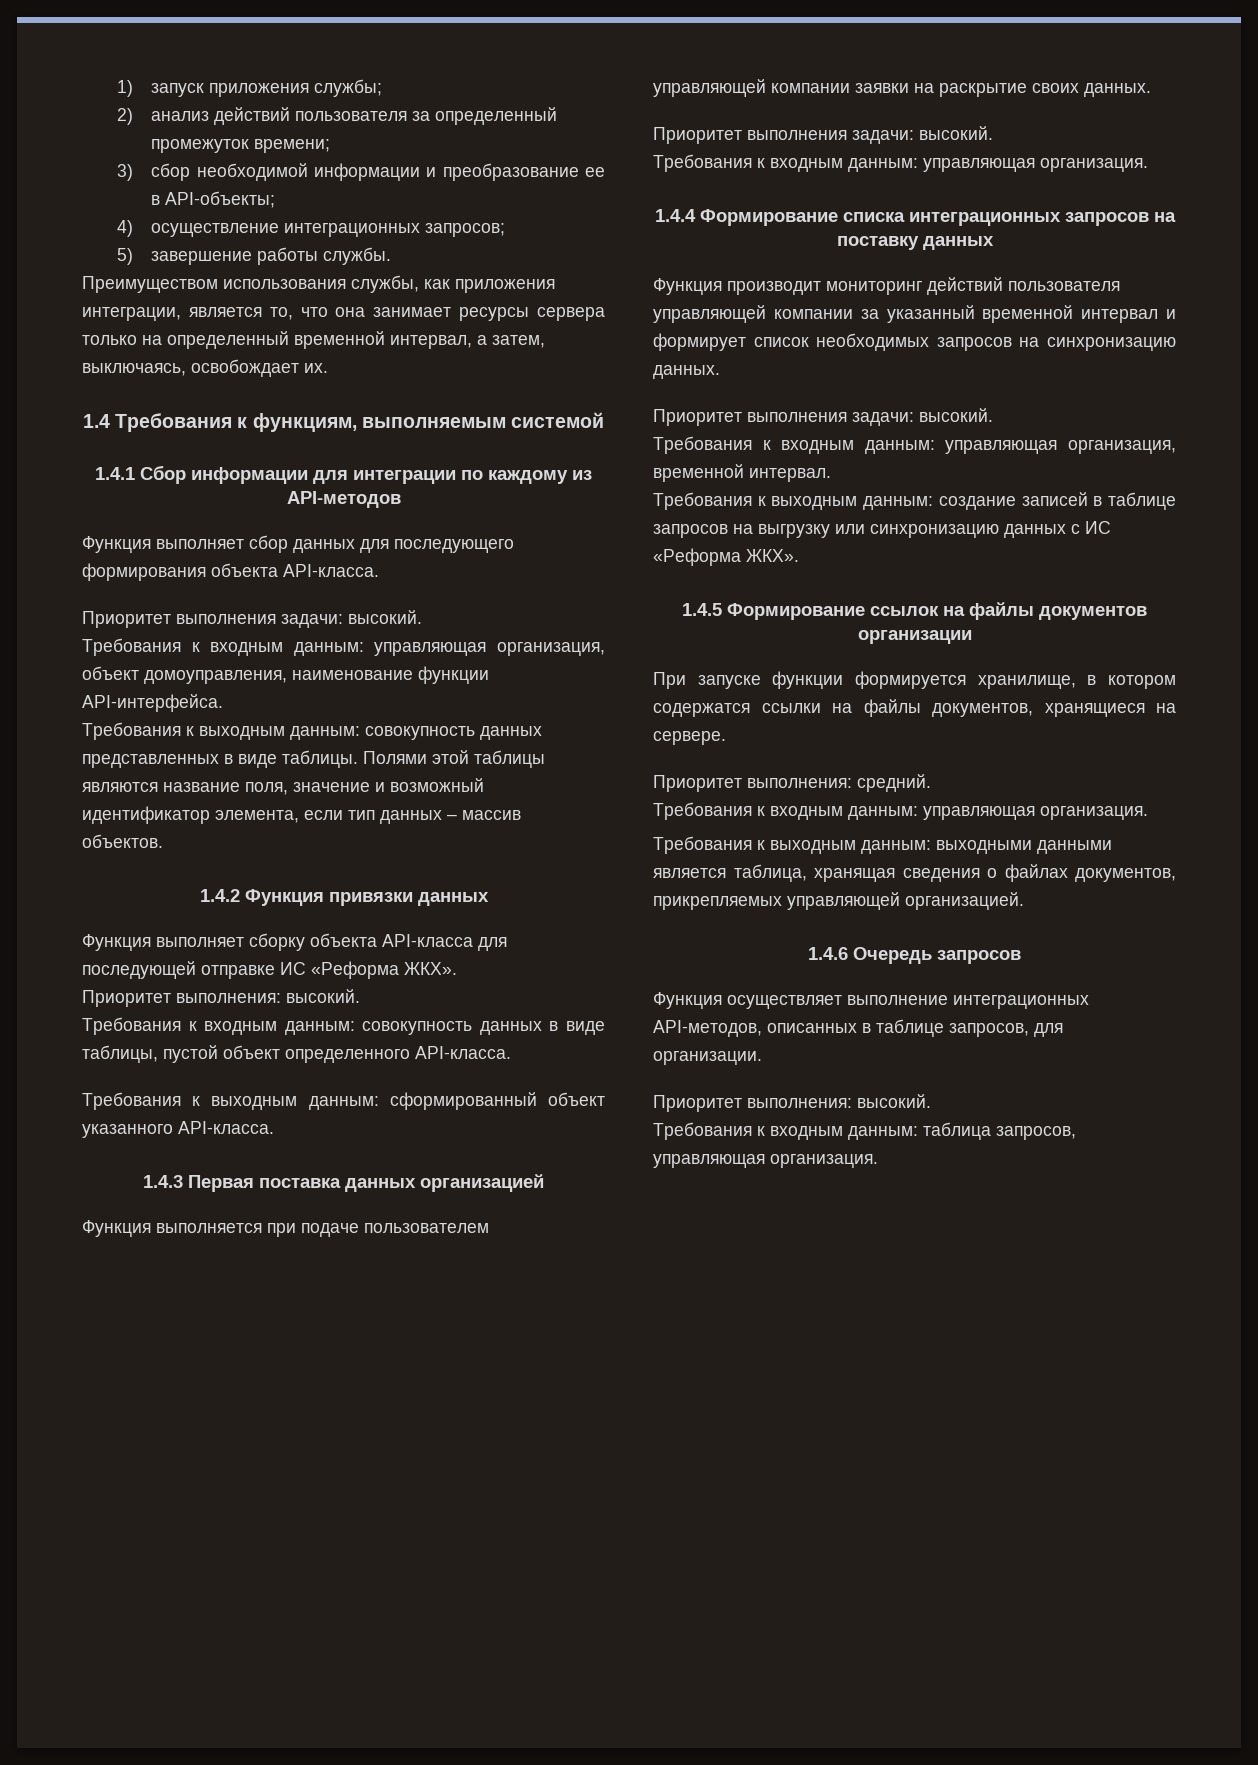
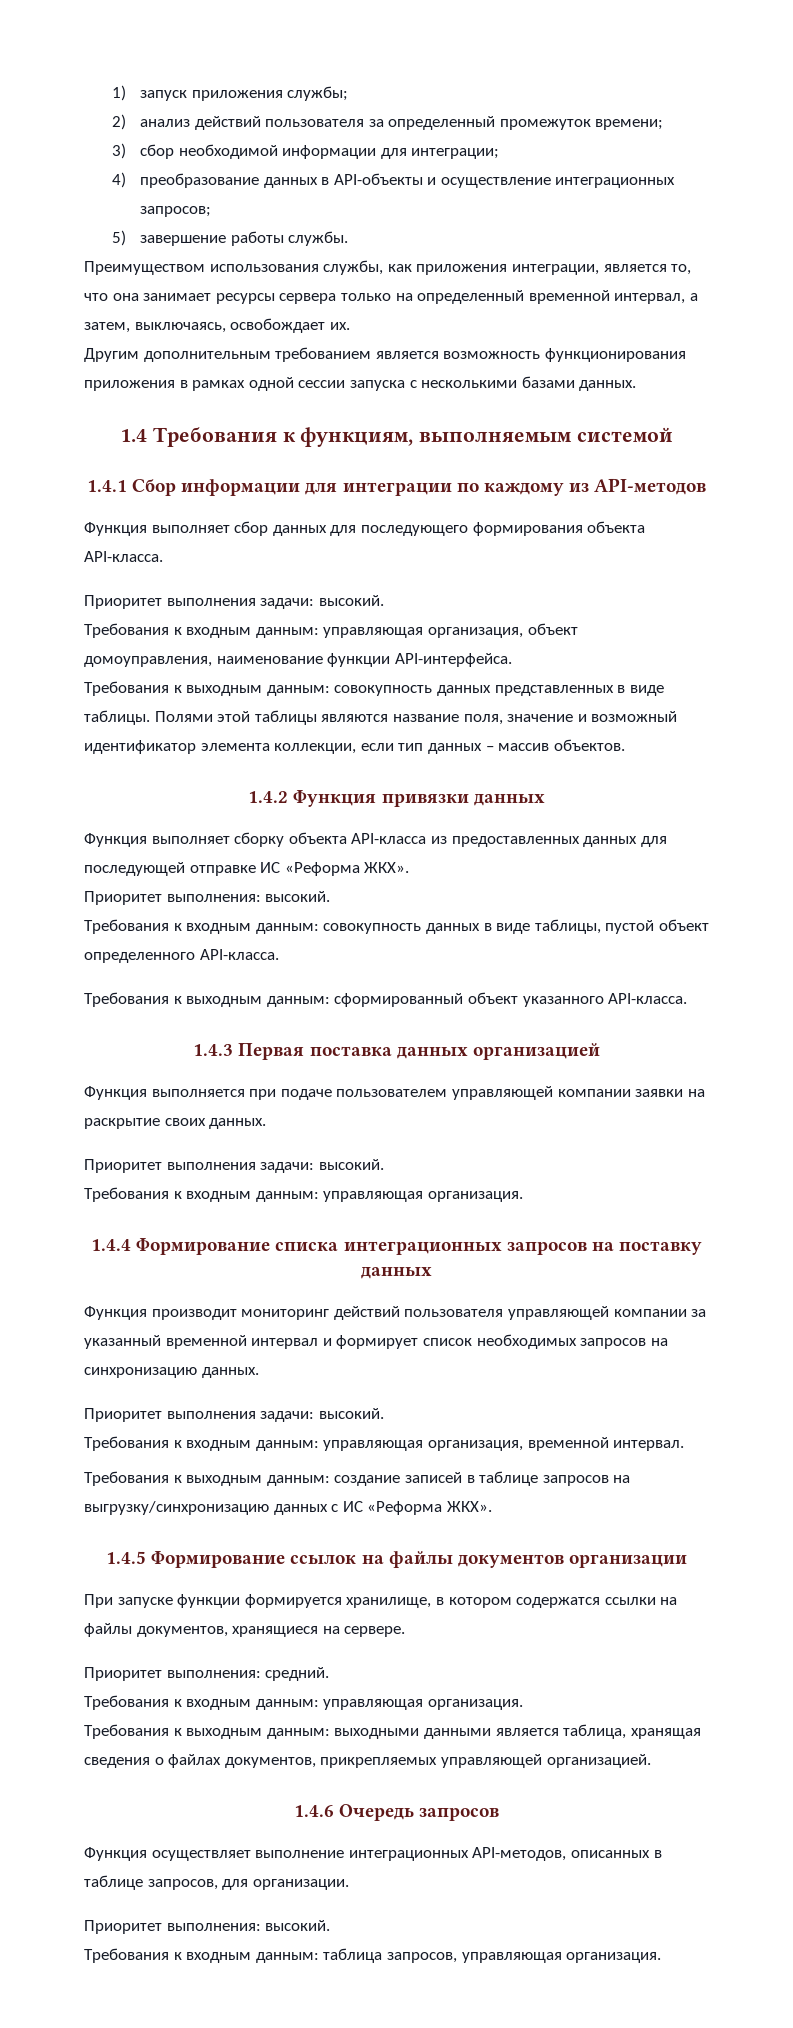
[426,163,605,181] [151,191,276,208] [116,220,133,237] и преобразование ее в API-объекты; // 4) -> [380,148,500,159] [111,172,437,188] для интеграции; // 4) преобразование данных в API-объекты и
(328, 368) none -> [84,347,686,362] [84,376,637,391] // Другим дополнительным требованием является возможность функционирования приложения в рамках одной сессии запуска с несколькими базами данных.
[215,810,299,823] элемента, -> [200,743,357,754] элемента коллекции,
(473, 940) none -> [430,836,638,847] из предоставленных данных
[758,524,999,538] выгрузку или синхронизацию -> [84,1501,269,1515] выгрузку/синхронизацию

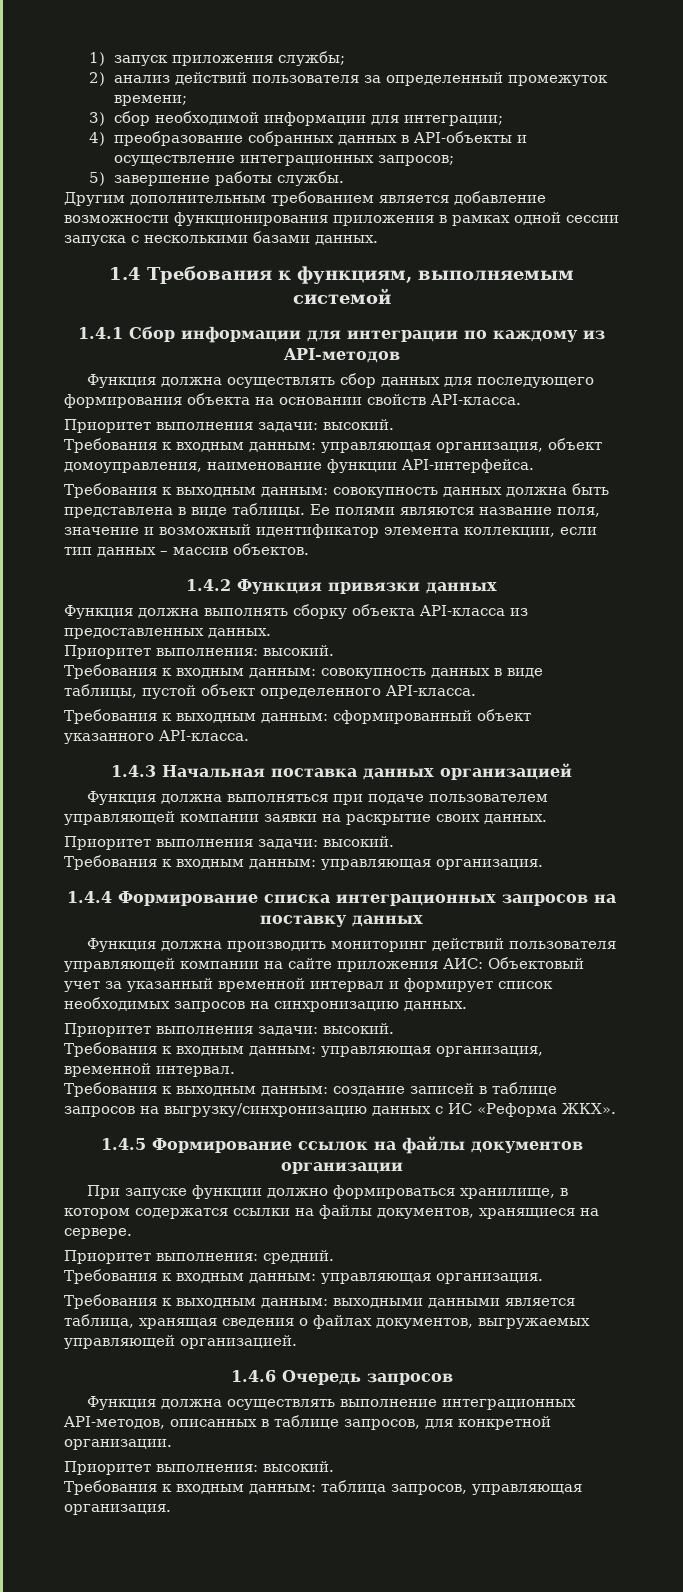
(259, 180) none -> [247,131,334,146] собранных
[84,260,692,275] [84,290,698,304] [84,318,350,333] // Преимуществом использования службы, как приложения интеграции, является то, что она занимает ресурсы сервера только на определенный временной интервал, а затем, выключаясь, освобождает их. -> (344, 178) none
[443,351,541,359] возможность -> [454,191,546,205] [64,215,169,223] добавление возможности
[151,525,230,533] выполняет -> [160,377,335,388] должна осуществлять
(646, 527) none -> [255,394,426,405] на основании свойств
[494,685,664,696] [84,710,317,725] представленных в виде таблицы. Полями этой таблицы -> [506,483,609,497] [64,503,395,518] должна быть представлена в виде таблицы. Ее полями
[151,836,230,844] выполняет -> [138,608,288,618] должна выполнять
[583,836,667,847] [84,862,410,876] данных для последующей отправке ИС «Реформа ЖКХ». -> [208,628,271,638] данных.
[238,1043,305,1060] Первая -> [162,765,265,778] Начальная
[151,1089,245,1097] выполняется -> [160,794,328,804] должна выполняться
[151,1309,237,1320] производит -> [160,941,326,952] должна производить
(687, 1313) none -> [264,957,584,972] [64,981,100,992] на сайте приложения АИС: Объектовый учет
[244,1594,342,1608] формируется -> [266,1185,455,1199] должно формироваться
[320,1757,438,1768] прикрепляемых -> [478,1318,590,1329] выгружаемых
[151,1850,251,1861] осуществляет -> [160,1399,335,1410] должна осуществлять
(249, 1884) none -> [458,1416,551,1430] конкретной

